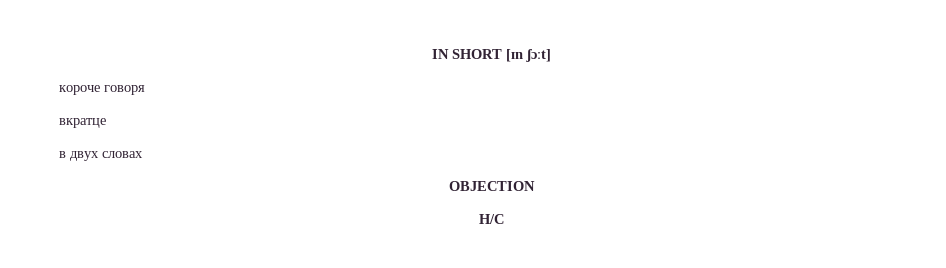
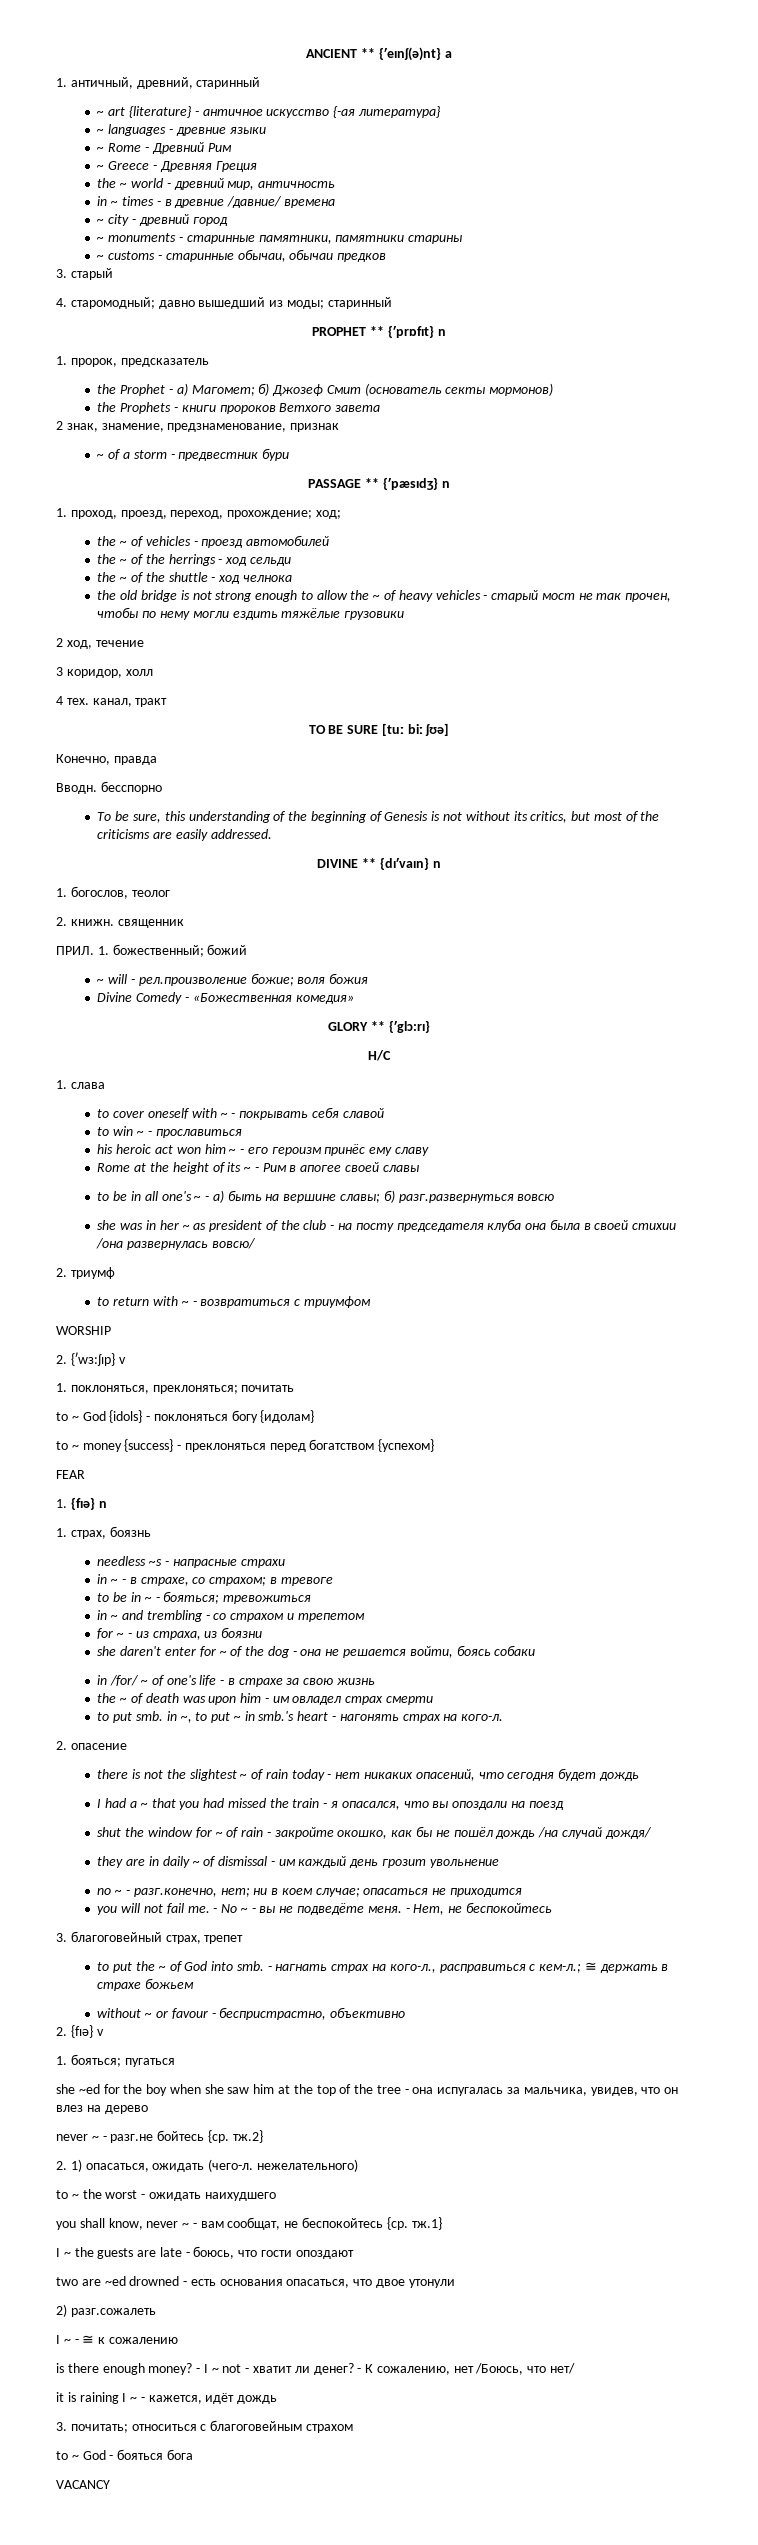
[432,49,551,62] [59,85,145,95] [59,118,106,128] [59,151,143,161] [449,181,535,191] [479,214,504,224] IN SHORT [ɪn ʃɔːt] // короче говоря // вкратце // в двух словах // OBJECTION // Н/С -> [306,47,452,61] [56,77,261,89] [97,106,440,118] [97,124,266,136] [97,142,232,154] [97,161,257,172] [97,178,336,190] [97,196,335,208] [97,214,228,226] [97,233,463,244] [97,249,387,262] [56,268,113,280] [56,297,392,309] [312,325,446,338] [56,356,209,367] [97,383,554,396] [97,402,381,414] [56,421,340,432] [97,448,290,461] [308,477,450,490] [56,508,341,519] [97,535,330,548] [97,554,291,566] [97,572,292,584] [97,590,672,602] [97,607,405,620] [56,638,144,649] [56,667,153,678] [56,696,168,707] [308,723,450,736] [56,754,157,765] [56,781,162,794] [97,811,660,823] [97,829,272,841] [317,857,441,870] [56,886,170,899] [56,917,184,928] [56,944,248,957] [97,973,369,986] [97,992,354,1004] [328,1020,430,1033] [368,1050,391,1061] [56,1080,105,1089] [97,1107,384,1120] [97,1126,242,1138] [97,1144,429,1156] [97,1162,419,1174] [97,1190,555,1203] [97,1219,677,1232] [96,1238,256,1250] [56,1267,115,1279] [97,1296,371,1308] [56,1326,111,1335] [56,1352,126,1366] [56,1383,295,1394] [56,1410,315,1423] [56,1439,435,1452] [56,1470,85,1479] [56,1497,107,1510] [56,1526,151,1539] [97,1556,285,1568] [97,1574,333,1586] [97,1591,312,1604] [97,1610,365,1622] [97,1627,263,1640] [97,1645,536,1658] [97,1675,375,1687] [97,1693,433,1705] [97,1711,504,1723] [56,1741,127,1750] [97,1768,639,1781] [97,1798,564,1810] [97,1826,652,1839] [97,1856,499,1868] [97,1888,522,1897] [97,1902,552,1915] [56,1931,244,1944] [97,1961,669,1973] [97,1978,195,1991] [97,2007,406,2020] [56,2025,104,2038] [56,2054,175,2067] [56,2084,679,2096] [56,2105,148,2114] [56,2130,263,2143] [56,2159,358,2172] [56,2189,276,2201] [56,2217,442,2230] [56,2246,354,2259] [56,2276,455,2288] [56,2304,156,2317] [56,2335,178,2344] [56,2363,576,2375] [56,2392,278,2404] [56,2420,353,2433] [56,2449,193,2460] [56,2480,110,2489] ANCIENT ** {ʹeınʃ(ə)nt} a // 1. античный, древний, старинный // ~ art {literature} - античное искусство {-ая литература} // ~ languages - древние языки // ~ Rome - Древний Рим // ~ Greece - Древняя Греция // the ~ world - древний мир, античность // in ~ times - в древние /давние/ времена // ~ city - древний город // ~ monuments - старинные памятники, памятники старины // ~ customs - старинные обычаи, обычаи предков // 3. старый // 4. старомодный; давно вышедший из моды; старинный // PROPHET ** {ʹprɒfıt} n // 1. пророк, предсказатель // the Prophet - а) Магомет; б) Джозеф Смит (основатель секты мормонов) // the Prophets - книги пророков Ветхого завета // 2 знак, знамение, предзнаменование, признак // ~ of a storm - предвестник бури // PASSAGE ** {ʹpæsıdʒ} n // 1. проход, проезд, переход, прохождение; ход; // the ~ of vehicles - проезд автомобилей // the ~ of the herrings - ход сельди // the ~ of the shuttle - ход челнока // the old bridge is not strong enough to allow the ~ of heavy vehicles - старый мост не так прочен, чтобы по нему могли ездить тяжёлые грузовики // 2 ход, течение // 3 коридор, холл // 4 тех. канал, тракт // TO BE SURE [tuː biː ʃʊə] // Конечно, правда // Вводн. бесспорно // To be sure, this understanding of the beginning of Genesis is not without its critics, but most of the criticisms are easily addressed. // DIVINE ** {dıʹvaın} n // 1. богослов, теолог // 2. книжн. священник // ПРИЛ. 1. божественный; божий // ~ will - рел.произволение божие; воля божия // Divine Comedy - «Божественная комедия» // GLORY ** {ʹglɔ:rı} // Н/C // 1. слава // to cover oneself with ~ - покрывать себя славой // to win ~ - прославиться // his heroic act won him ~ - его героизм принёс ему славу // Rome at the height of its ~ - Рим в апогее своей славы // to be in all one's ~ - а) быть на вершине славы; б) разг.развернуться вовсю // she was in her ~ as president of the club - на посту председателя клуба она была в своей стихии /она развернулась вовсю/ // 2. триумф // to return with ~ - возвратиться с триумфом // WORSHIP // 2. {ʹwɜ:ʃıp} v // 1. поклоняться, преклоняться; почитать // to ~ God {idols} - поклоняться богу {идолам} // to ~ money {success} - преклоняться перед богатством {успехом} // FEAR // 1. {fıə} n // 1. страх, боязнь // needless ~s - напрасные страхи // in ~ - в страхе, со страхом; в тревоге // to be in ~ - бояться; тревожиться // in ~ and trembling - со страхом и трепетом // for ~ - из страха, из боязни // she daren't enter for ~ of the dog - она не решается войти, боясь собаки // in /for/ ~ of one's life - в страхе за свою жизнь // the ~ of death was upon him - им овладел страх смерти // to put smb. in ~, to put ~ in smb.'s heart - нагонять страх на кого-л. // 2. опасение // there is not the slightest ~ of rain today - нет никаких опасений, что сегодня будет дождь // I had a ~ that you had missed the train - я опасался, что вы опоздали на поезд // shut the window for ~ of rain - закройте окошко, как бы не пошёл дождь /на случай дождя/ // they are in daily ~ of dismissal - им каждый день грозит увольнение // no ~ - разг.конечно, нет; ни в коем случае; опасаться не приходится // you will not fail me. - No ~ - вы не подведёте меня. - Нет, не беспокойтесь // 3. благоговейный страх, трепет // to put the ~ of God into smb. - нагнать страх на кого-л., расправиться с кем-л.; ≅ держать в страхе божьем // without ~ or favour - беспристрастно, объективно // 2. {fıə} v // 1. бояться; пугаться // she ~ed for the boy when she saw him at the top of the tree - она испугалась за мальчика, увидев, что он влез на дерево // never ~ - разг.не бойтесь {ср. тж.2} // 2. 1) опасаться, ожидать (чего-л. нежелательного) // to ~ the worst - ожидать наихудшего // you shall know, never ~ - вам сообщат, не беспокойтесь {ср. тж.1} // I ~ the guests are late - боюсь, что гости опоздают // two are ~ed drowned - есть основания опасаться, что двое утонули // 2) разг.сожалеть // I ~ - ≅ к сожалению // is there enough money? - I ~ not - хватит ли денег? - К сожалению, нет /Боюсь, что нет/ // it is raining I ~ - кажется, идёт дождь // 3. почитать; относиться с благоговейным страхом // to ~ God - бояться бога // VACANCY

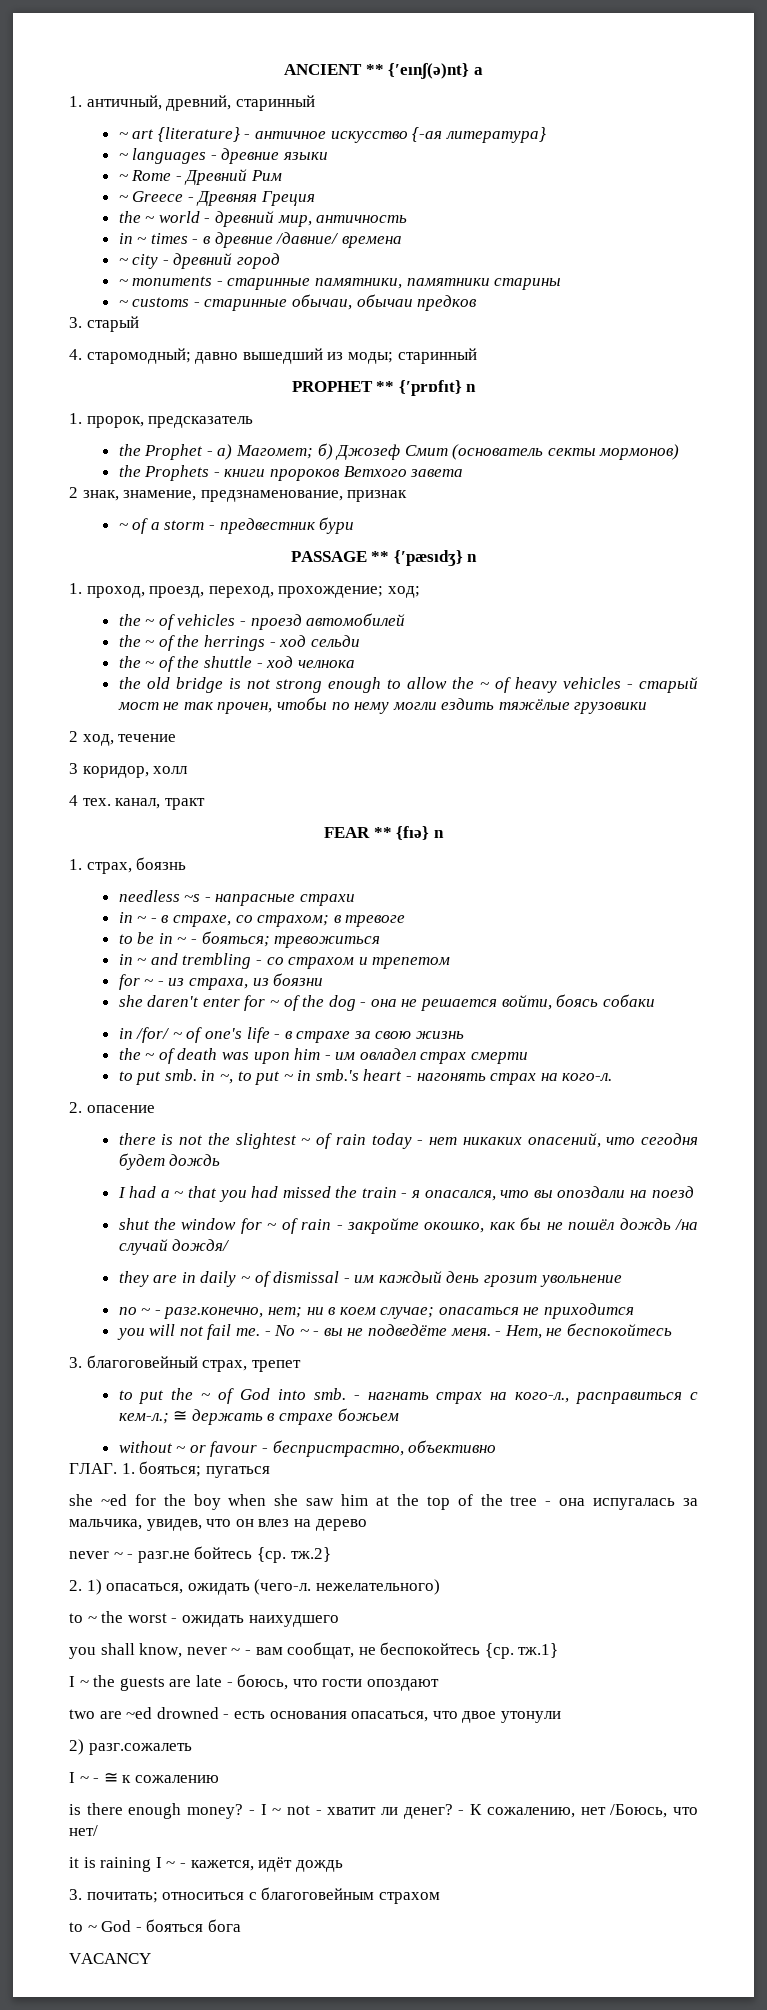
[308,723,450,736] [56,754,157,765] [56,781,162,794] [97,811,660,823] [97,829,272,841] [317,857,441,870] [56,886,170,899] [56,917,184,928] [56,944,248,957] [97,973,369,986] [97,992,354,1004] [328,1020,430,1033] [368,1050,391,1061] [56,1080,105,1089] [97,1107,384,1120] [97,1126,242,1138] [97,1144,429,1156] [97,1162,419,1174] [97,1190,555,1203] [97,1219,677,1232] [96,1238,256,1250] [56,1267,115,1279] [97,1296,371,1308] [56,1326,111,1335] [56,1352,126,1366] [56,1383,295,1394] [56,1410,315,1423] [56,1439,435,1452] [56,1470,85,1479] [56,1499,67,1508] TO BE SURE [tuː biː ʃʊə] // Конечно, правда // Вводн. бесспорно // To be sure, this understanding of the beginning of Genesis is not without its critics, but most of the criticisms are easily addressed. // DIVINE ** {dıʹvaın} n // 1. богослов, теолог // 2. книжн. священник // ПРИЛ. 1. божественный; божий // ~ will - рел.произволение божие; воля божия // Divine Comedy - «Божественная комедия» // GLORY ** {ʹglɔ:rı} // Н/C // 1. слава // to cover oneself with ~ - покрывать себя славой // to win ~ - прославиться // his heroic act won him ~ - его героизм принёс ему славу // Rome at the height of its ~ - Рим в апогее своей славы // to be in all one's ~ - а) быть на вершине славы; б) разг.развернуться вовсю // she was in her ~ as president of the club - на посту председателя клуба она была в своей стихии /она развернулась вовсю/ // 2. триумф // to return with ~ - возвратиться с триумфом // WORSHIP // 2. {ʹwɜ:ʃıp} v // 1. поклоняться, преклоняться; почитать // to ~ God {idols} - поклоняться богу {идолам} // to ~ money {success} - преклоняться перед богатством {успехом} // FEAR // 1. -> [324,827,392,838] FEAR **
[56,2025,104,2038] 2. {fıə} v // -> [69,1463,117,1474] ГЛАГ.

